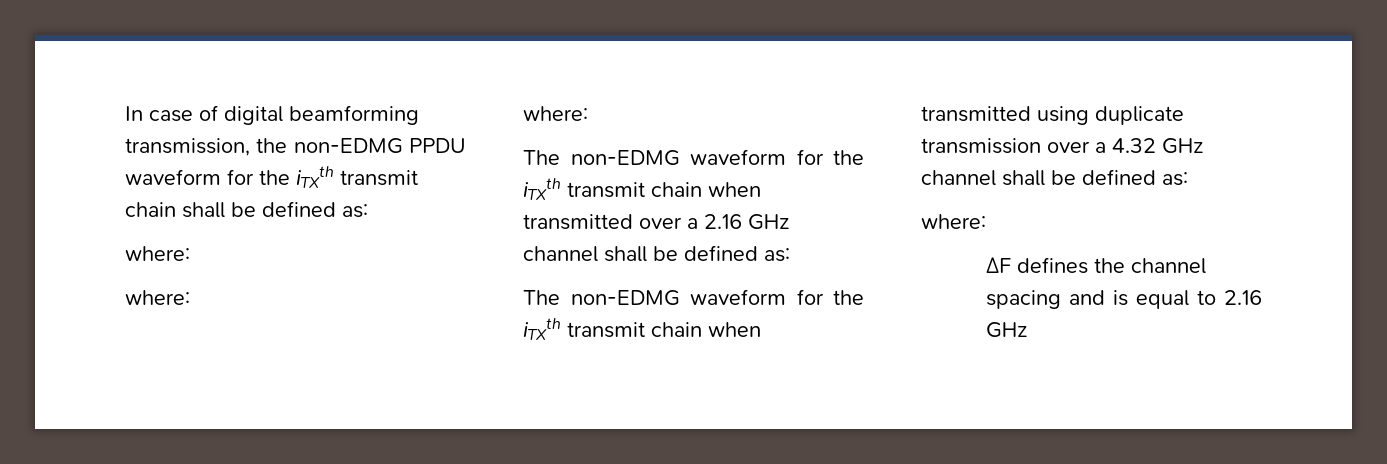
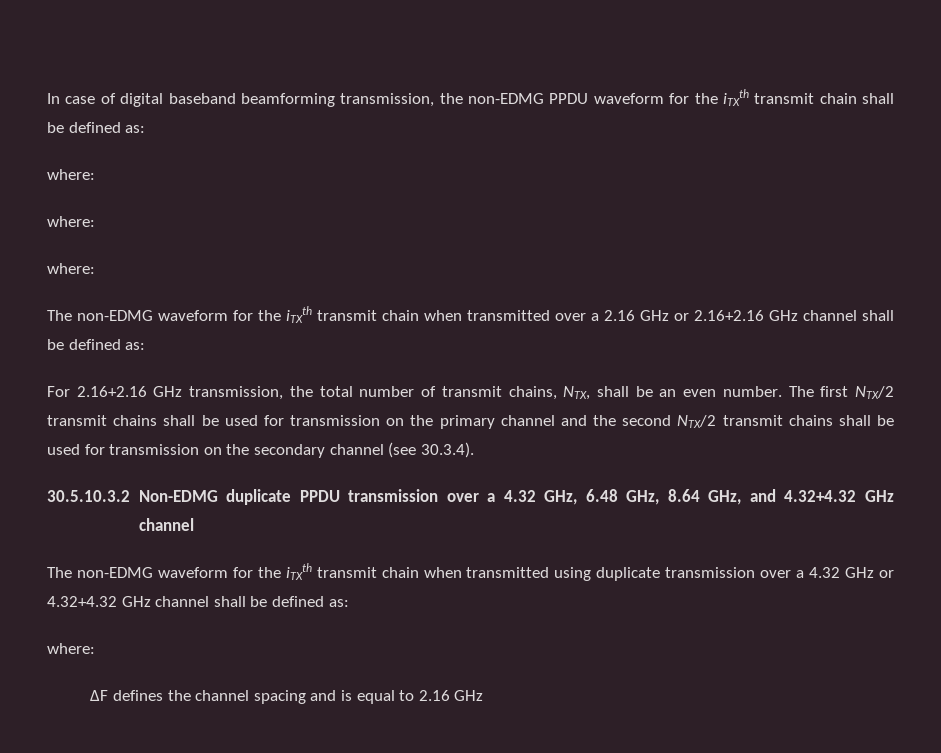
(283, 115) none -> [168,93,236,104] baseband
[523,245,790,262] channel shall be defined as: -> [674,310,894,321] [47,339,146,350] [47,386,894,400] [47,415,894,429] [47,442,474,458] [47,489,895,505] [138,518,194,531] or 2.16+2.16 GHz channel shall be defined as: // For 2.16+2.16 GHz transmission, the total number of transmit chains, NTX, shall be an even number. The first NTX/2 transmit chains shall be used for transmission on the primary channel and the second NTX/2 transmit chains shall be used for transmission on the secondary channel (see 30.3.4). // 30.5.10.3.2 Non-EDMG duplicate PPDU transmission over a 4.32 GHz, 6.48 GHz, 8.64 GHz, and 4.32+4.32 GHz channel
(1203, 146) none -> [878,570,894,578] [47,596,151,607] or 4.32+4.32 GHz

